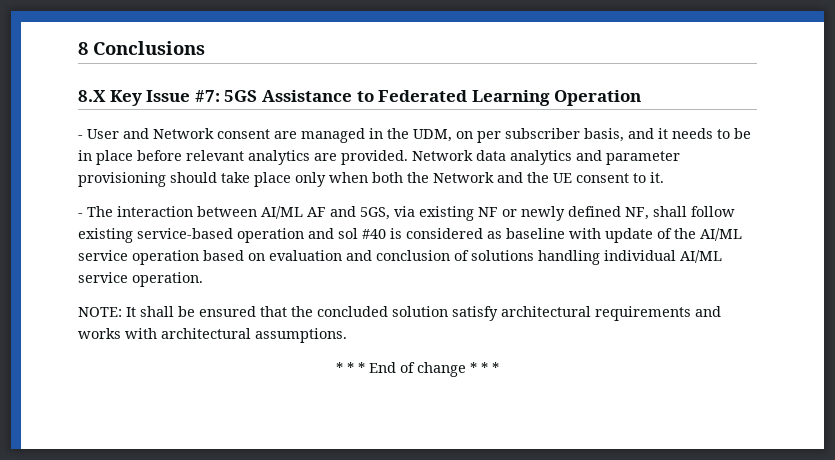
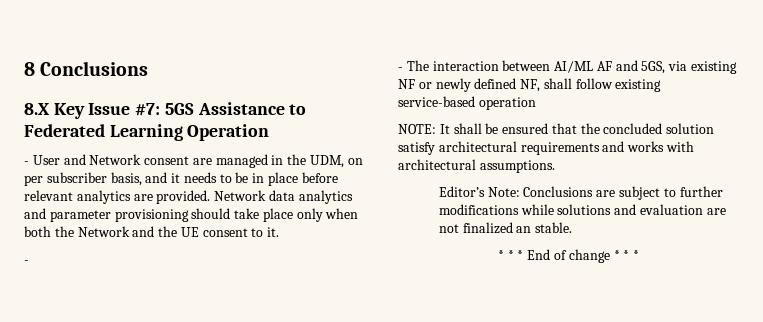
(83, 215) none -> [398,67,403,71] // -
[308,228,742,243] [78,250,722,265] [78,272,203,287] and sol #40 is considered as baseline with update of the AI/ML service operation based on evaluation and conclusion of solutions handling individual AI/ML service operation. -> (536, 103) none
(347, 335) none -> [438,186,723,200] [438,204,726,215] [438,222,573,234] // Editor’s Note: Conclusions are subject to further modifications while solutions and evaluation are not finalized an stable.

